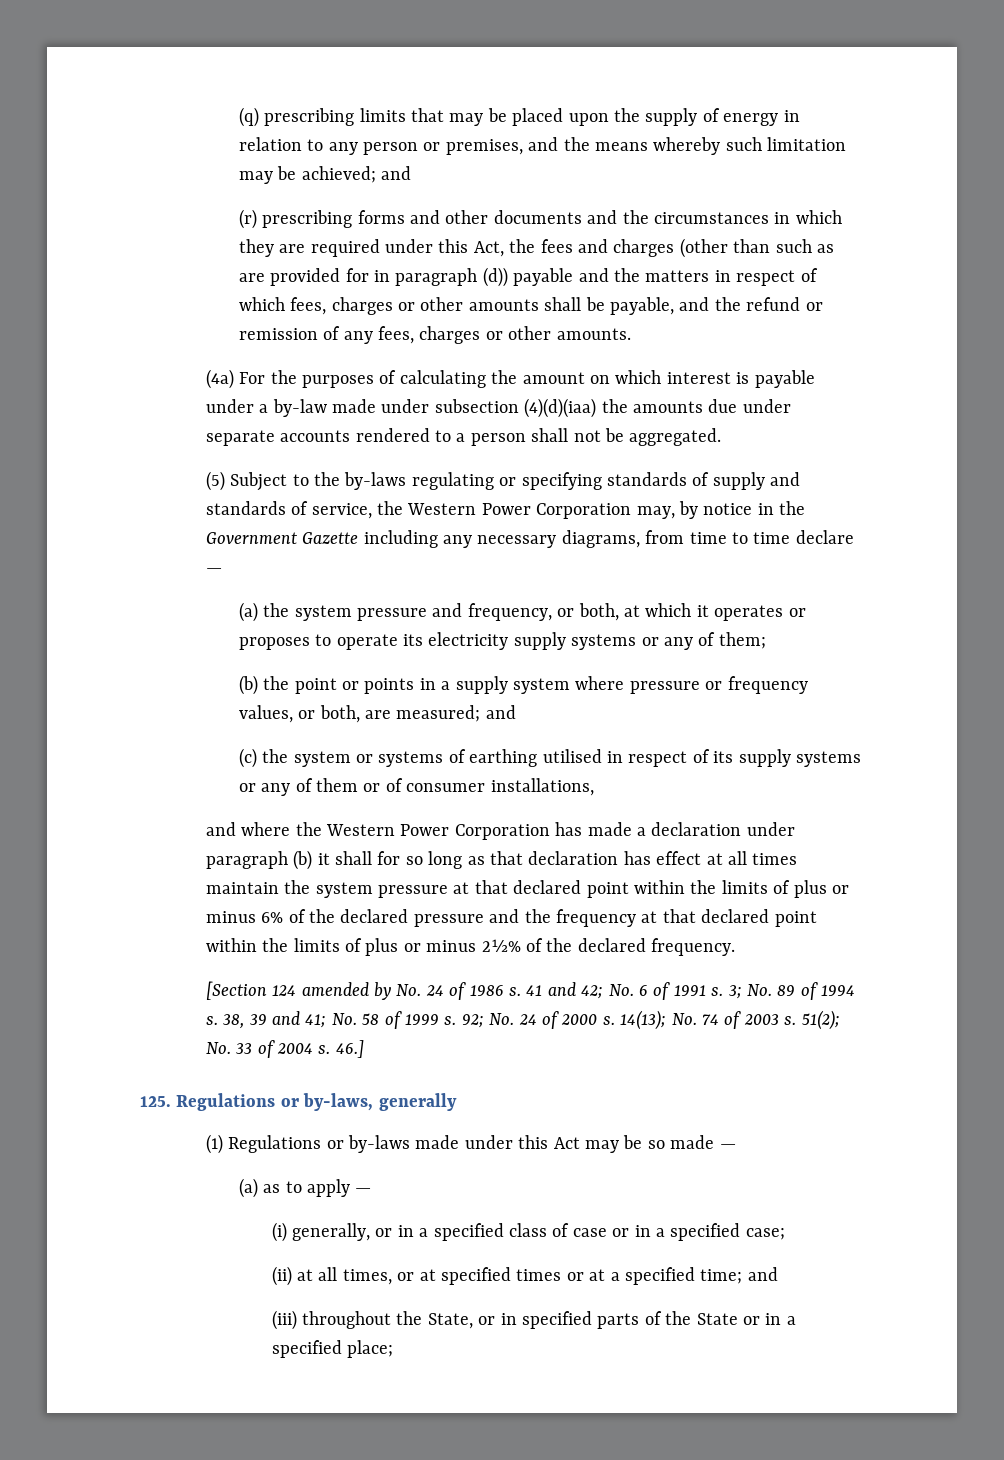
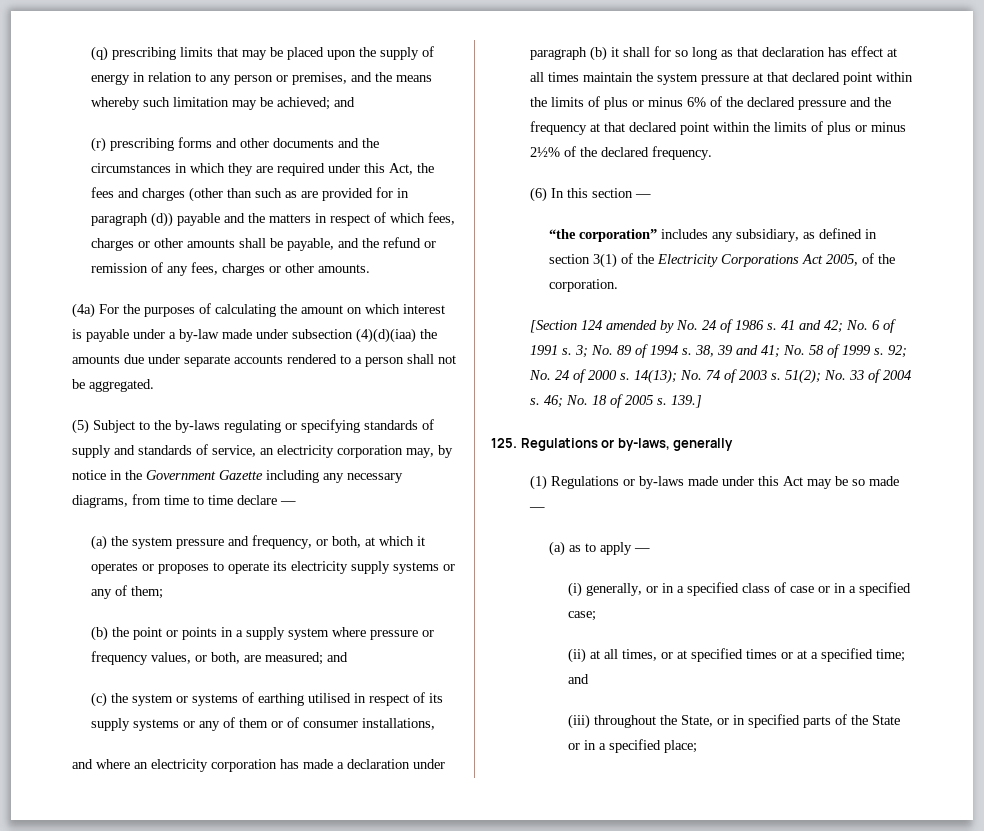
[376,501,632,519] the Western Power Corporation -> [259,445,403,458] an electricity corporation
[295,822,550,840] the Western Power Corporation -> [133,759,277,772] an electricity corporation
(736, 947) none -> [529,187,651,202] [548,228,877,242] [548,253,895,268] [548,279,618,292] // (6) In this section — // “the corporation” includes any subsidiary, as defined in section 3(1) of the Electricity Corporations Act 2005, of the corporation.
[335,1040,364,1058] 46.] -> [543,394,702,408] 46; No. 18 of 2005 s. 139.]

